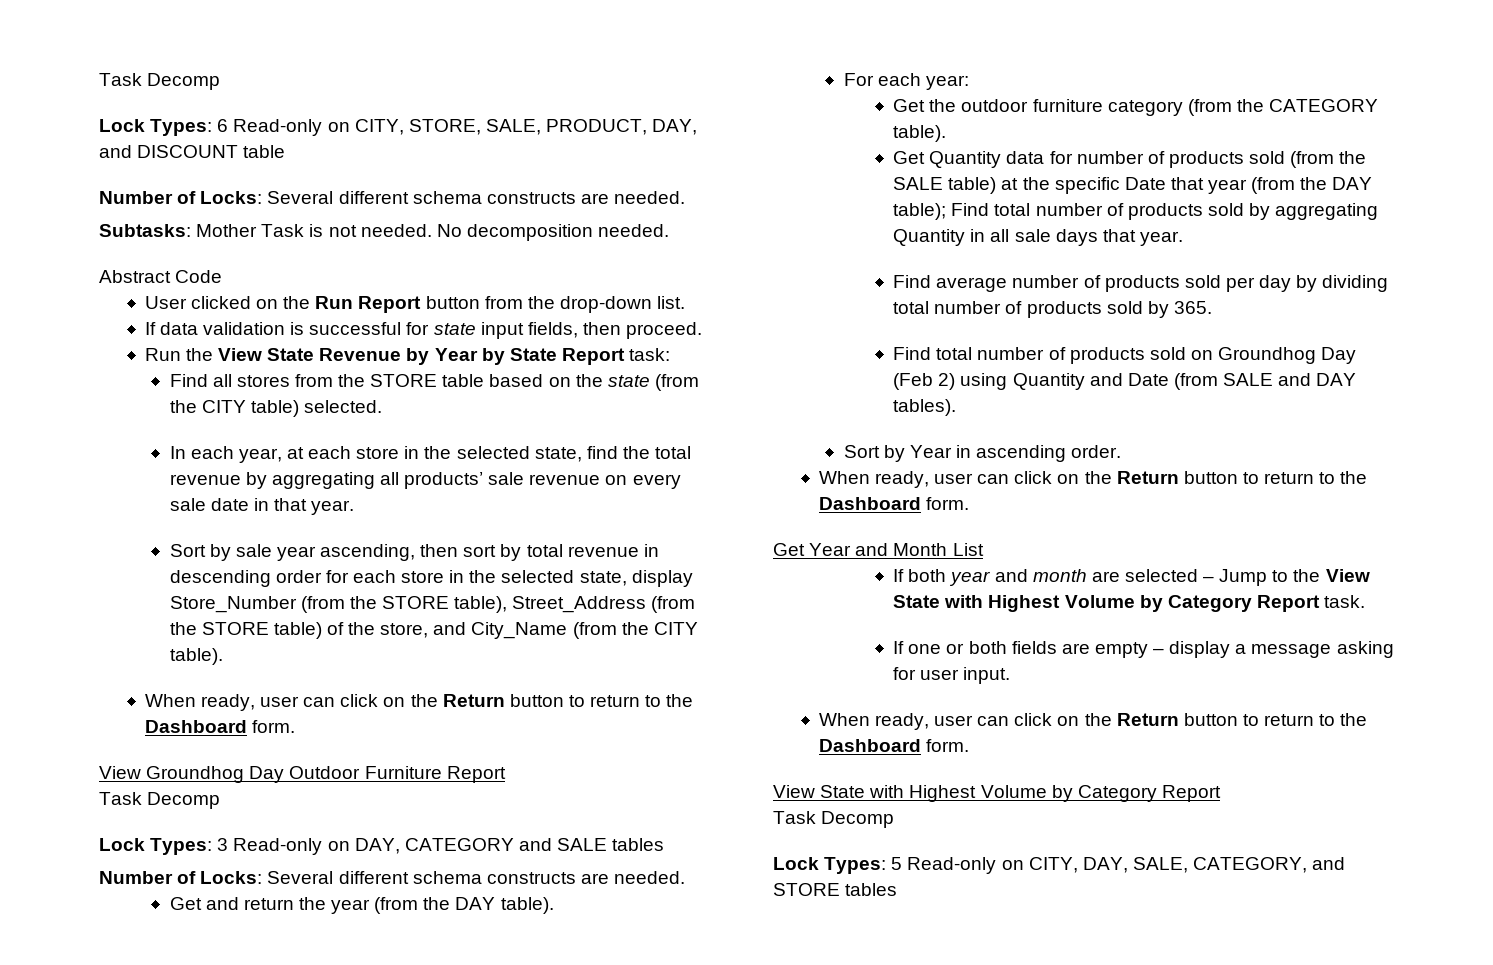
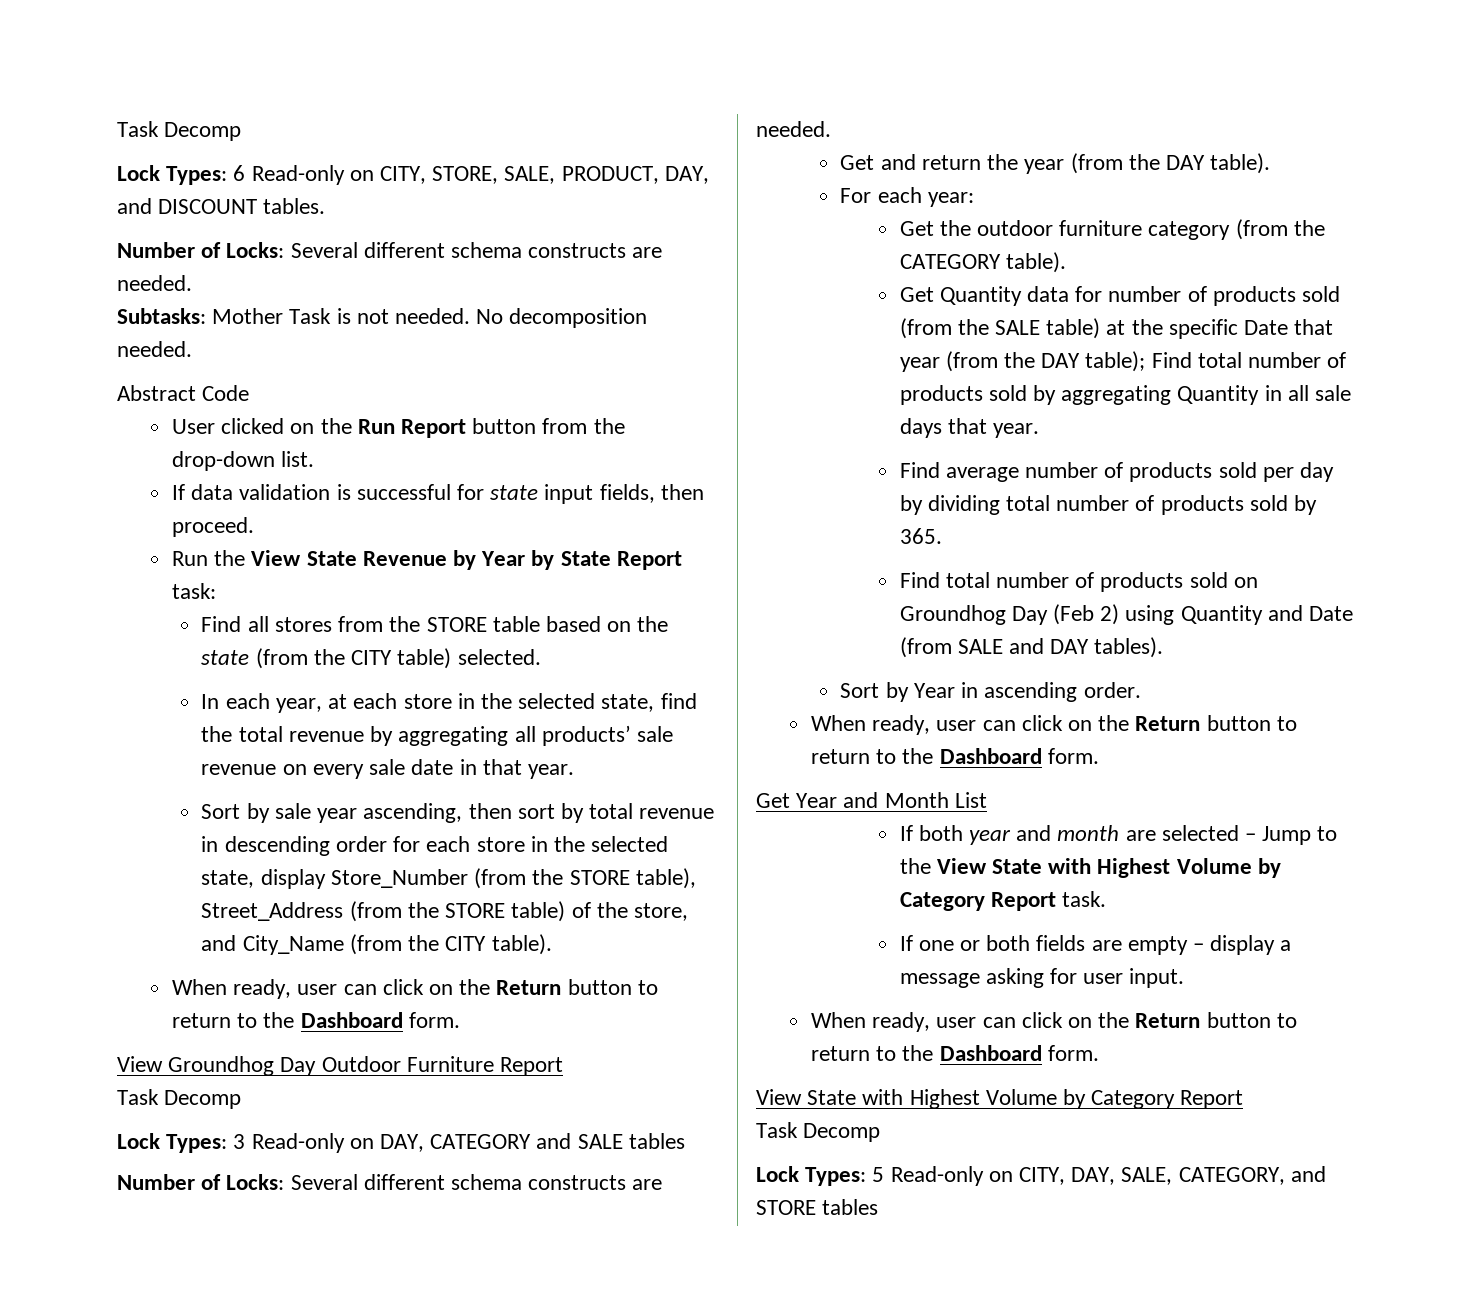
[243,145,286,158] table -> [263,198,326,214] tables.

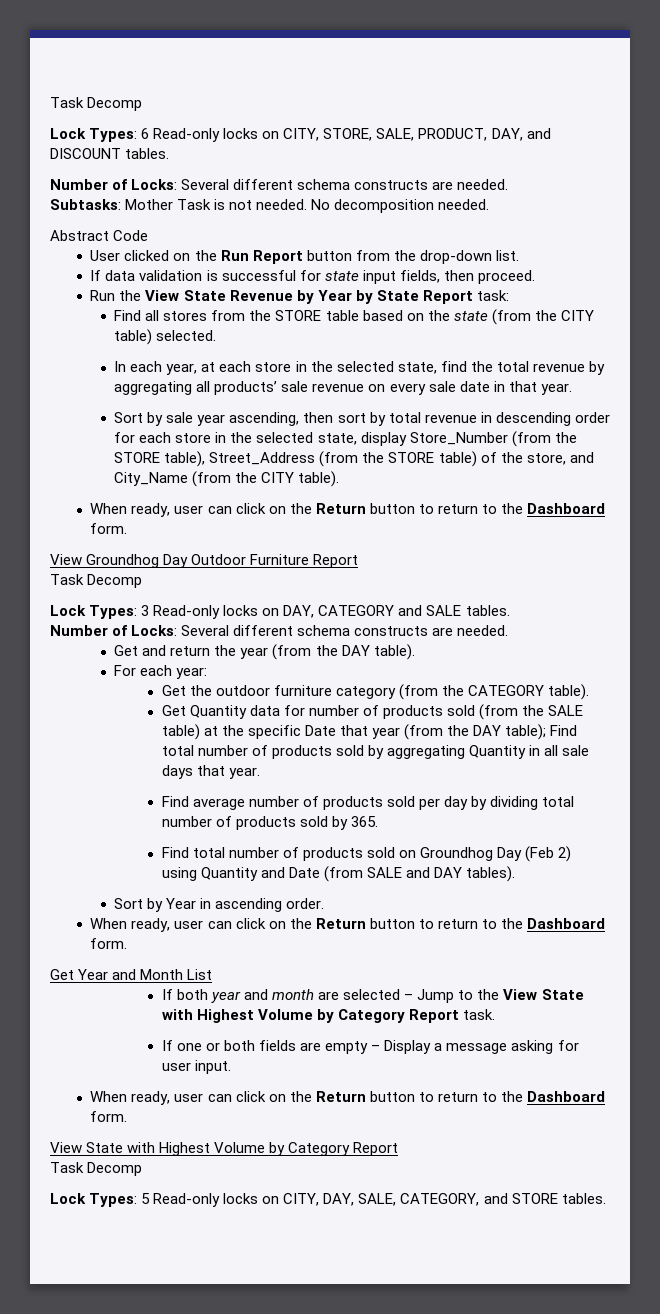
(345, 175) none -> [223,128,259,139] locks
(345, 1143) none -> [223,605,259,616] locks
[628,1133,685,1149] tables -> [465,605,510,616] tables.
[1210,935,1276,955] display -> [384,1040,432,1054] Display
(984, 1176) none -> [223,1193,259,1204] locks
[822,1199,879,1215] tables -> [561,1193,606,1204] tables.

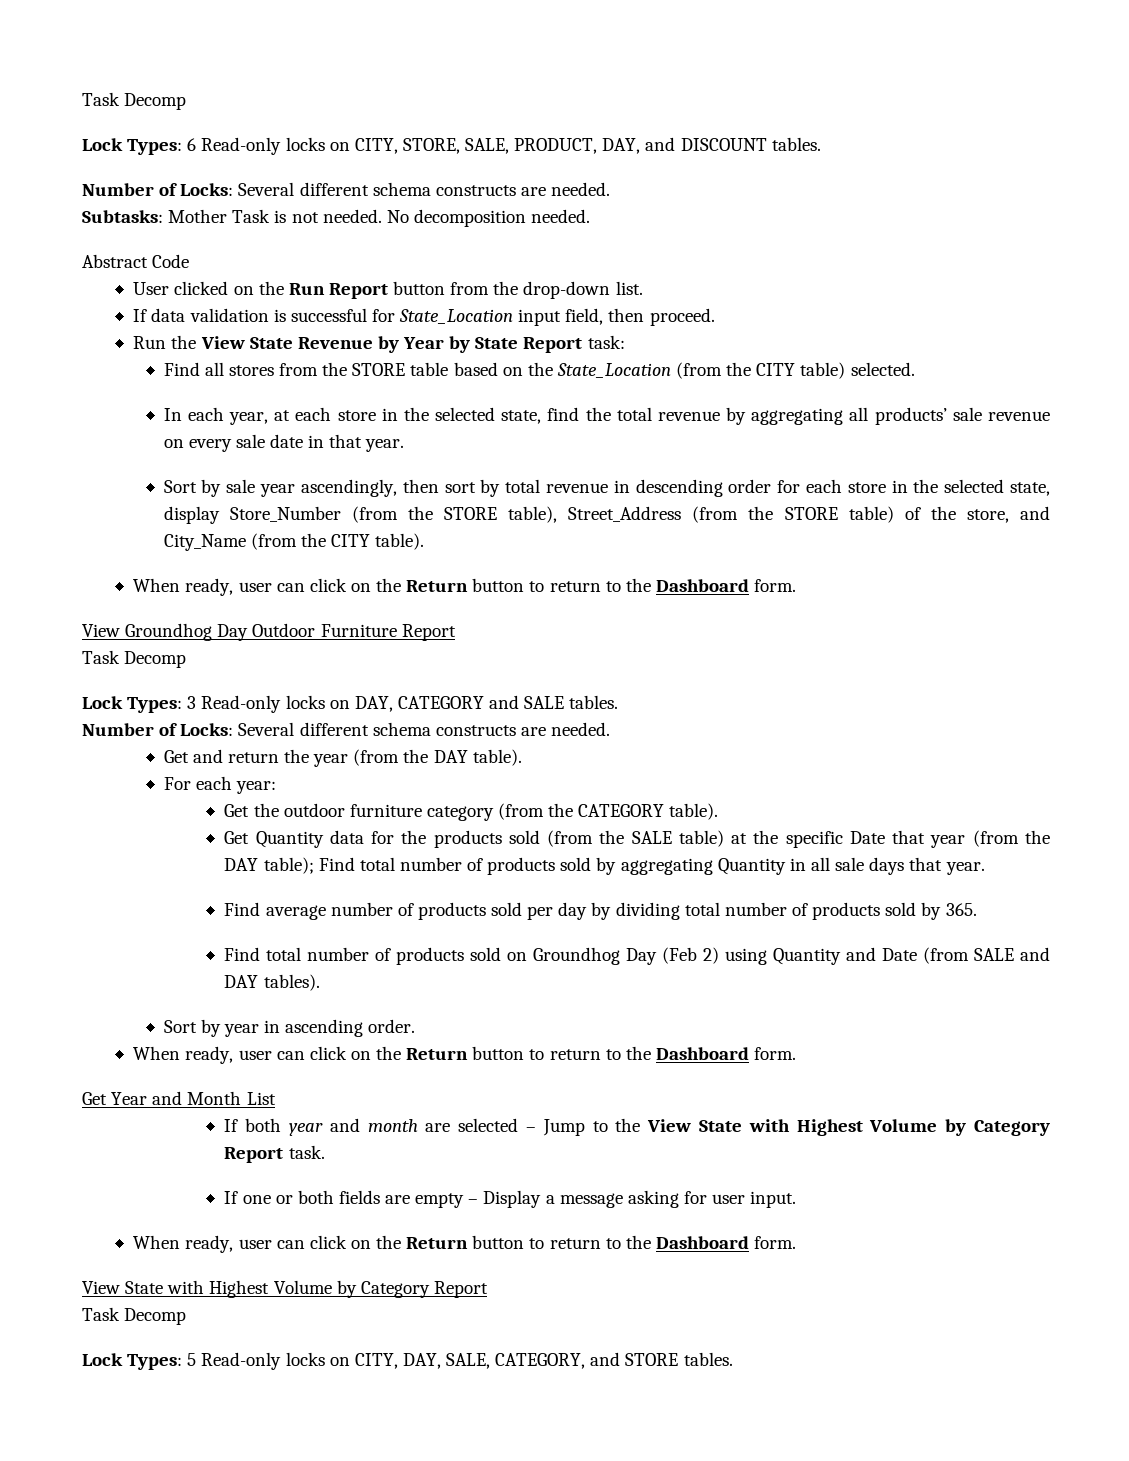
[324,270,440,284] state input fields, -> [399,308,604,326] State_Location input field,
[453,311,488,321] state -> [556,363,671,378] State_Location
[229,412,300,426] ascending, -> [300,479,397,497] ascendingly,
[309,705,380,716] number of -> [401,830,427,844] the
[166,898,197,909] Year -> [223,1024,259,1037] year

